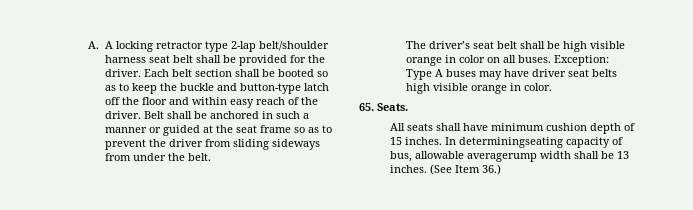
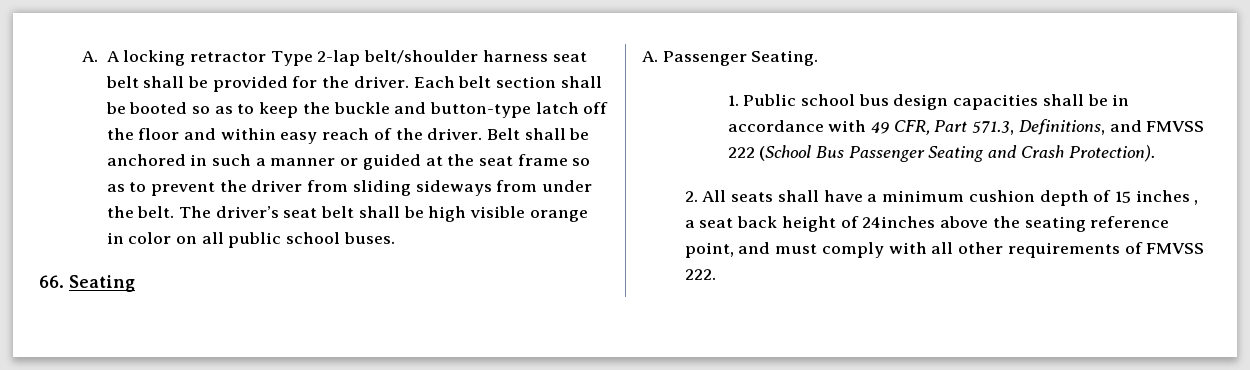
[204,41,228,52] type -> [270,51,313,66] Type
(211, 157) // -> (175, 212) none
(516, 59) none -> [228,232,341,248] public school
[553,55,609,66] [405,69,617,80] [405,83,552,94] [359,103,408,111] Exception: Type A buses may have driver seat belts high visible orange in color. // 65. Seats. // -> [39,275,135,292] [642,50,819,66] [727,94,1130,110] [727,119,1205,135] [727,145,1155,162] [684,191,698,202] // 66. Seating // A. Passenger Seating. // 1. Public school bus design capacities shall be in accordance with 49 CFR, Part 571.3, Definitions, and FMVSS 222 (School Bus Passenger Seating and Crash Protection). // 2.
(489, 127) none -> [867,194,878,202] a
[405,137,624,148] [390,151,630,162] [390,164,502,175] inches. In determiningseating capacity of bus, allowable averagerump width shall be 13 inches. (See Item 36.) -> [1135,190,1199,205] [684,216,1170,232] [684,242,1205,258] [684,269,716,280] inches , a seat back height of 24inches above the seating reference point, and must comply with all other requirements of FMVSS 222.

